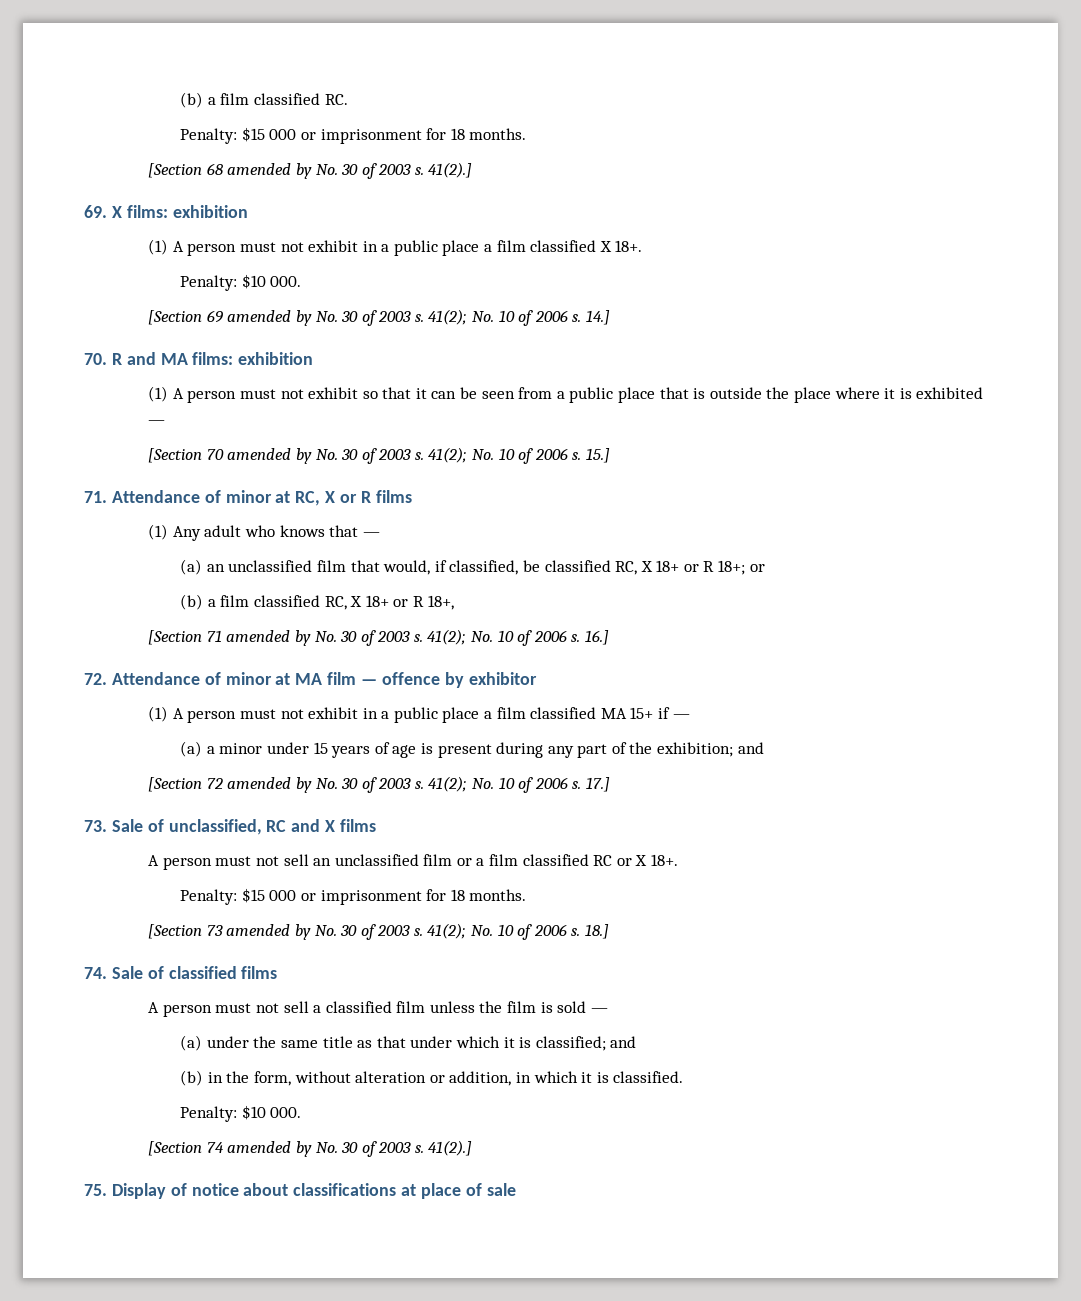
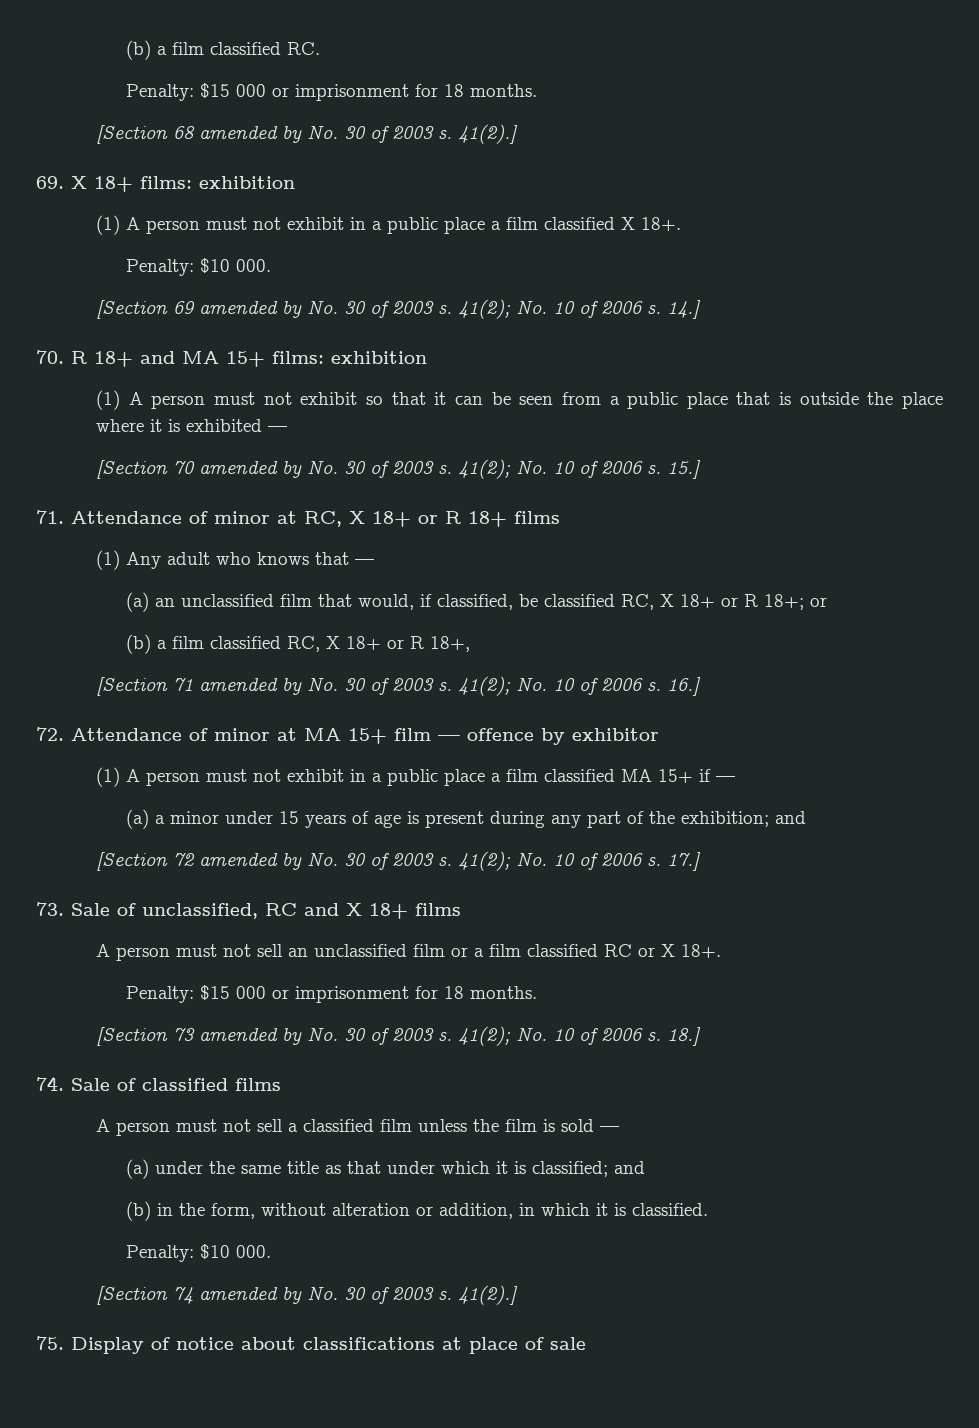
(122, 212) none -> [94,176,133,192] 18+
(122, 359) none -> [94,351,133,367] 18+
(188, 359) none -> [226,351,265,367] 15+
[340,491,371,503] or R -> [372,511,507,527] 18+ or R 18+
(323, 679) none -> [348,728,387,744] 15+
(336, 826) none -> [369,903,408,919] 18+

